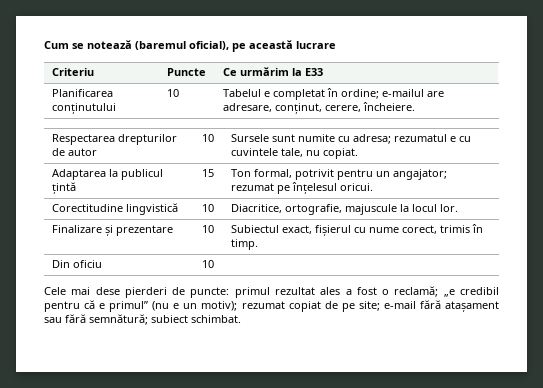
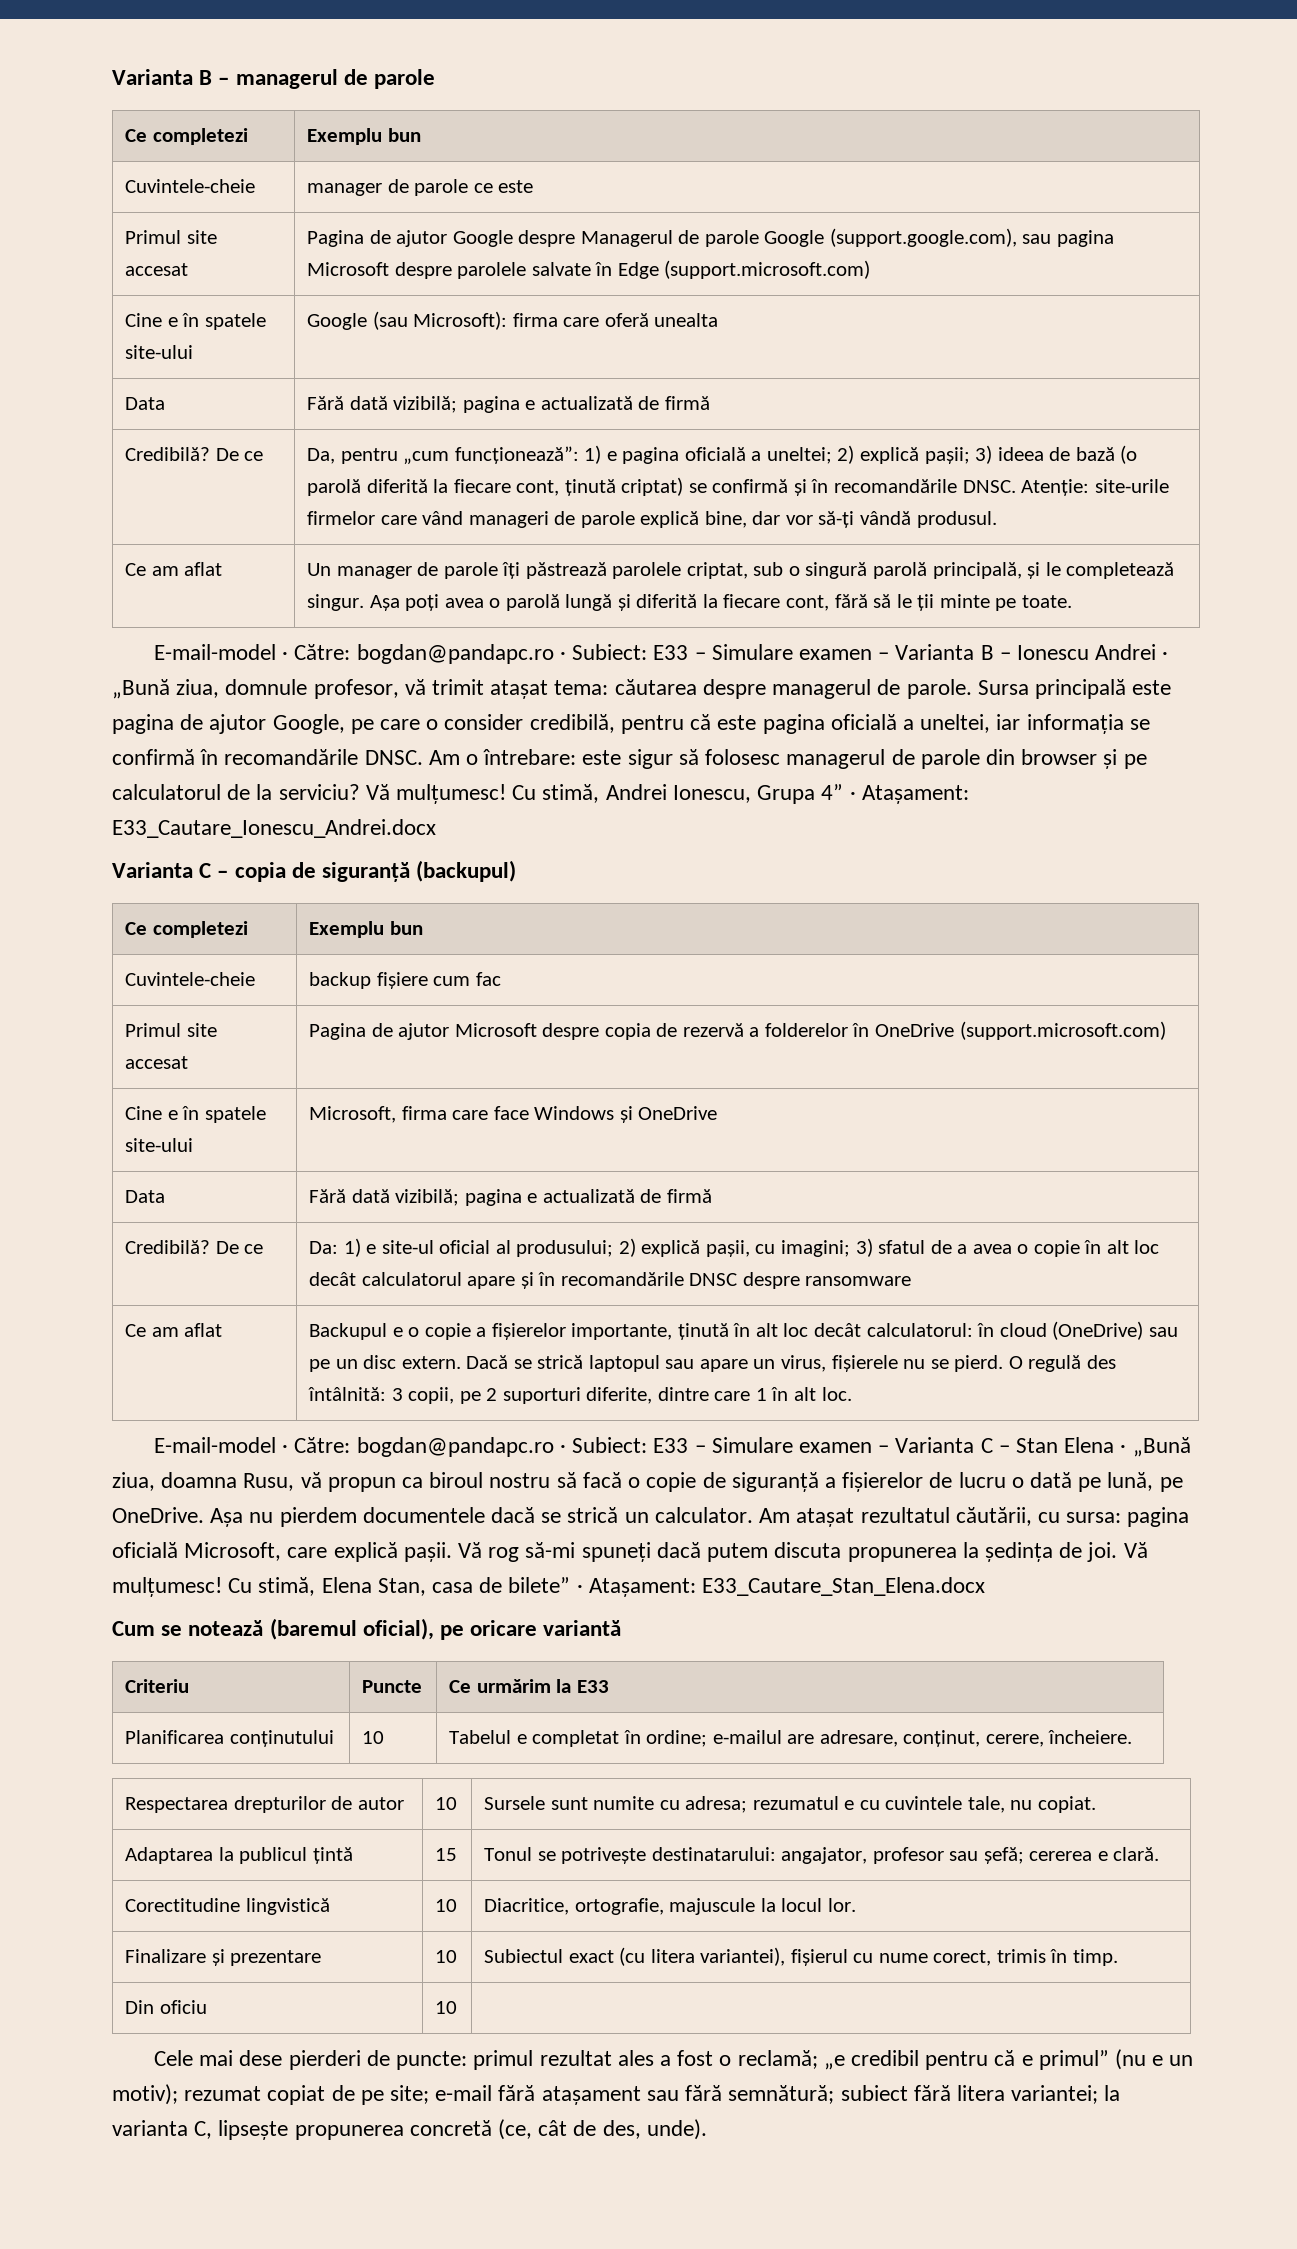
(44, 45) none -> [112,69,436,89] [125,128,248,145] [307,128,421,145] [125,179,256,193] [307,179,534,196] [125,230,217,244] [125,263,189,276] [307,228,1114,247] [307,260,871,279] [125,313,266,330] [125,345,194,359] [307,311,719,330] [125,397,166,410] [307,396,710,413] [125,447,264,461] [307,445,1138,465] [307,477,1169,496] [307,511,997,528] [125,562,223,576] [307,562,1175,579] [307,594,1072,611] [154,644,1169,664] [112,679,1172,699] [112,714,1150,734] [112,749,1147,769] [112,784,969,804] [112,819,436,838] [112,860,517,882] [125,921,248,938] [309,921,423,938] [125,972,256,986] [309,972,501,989] [125,1023,217,1037] [125,1056,189,1069] [309,1021,1166,1040] [125,1106,266,1123] [125,1138,194,1152] [309,1106,718,1123] [125,1190,166,1203] [309,1189,712,1206] [125,1240,264,1254] [309,1238,1160,1257] [309,1272,912,1289] [125,1323,223,1337] [309,1321,1178,1340] [309,1355,1116,1372] [308,1387,852,1404] [154,1437,1191,1457] [112,1472,1183,1492] [112,1507,1190,1527] [112,1542,1148,1562] [112,1577,986,1597] Varianta B – managerul de parole // Ce completezi | Exemplu bun // Cuvintele-cheie | manager de parole ce este // Primul site accesat | Pagina de ajutor Google despre Managerul de parole Google (support.google.com), sau pagina Microsoft despre parolele salvate în Edge (support.microsoft.com) // Cine e în spatele site-ului | Google (sau Microsoft): firma care oferă unealta // Data | Fără dată vizibilă; pagina e actualizată de firmă // Credibilă? De ce | Da, pentru „cum funcționează”: 1) e pagina oficială a uneltei; 2) explică pașii; 3) ideea de bază (o parolă diferită la fiecare cont, ținută criptat) se confirmă și în recomandările DNSC. Atenție: site-urile firmelor care vând manageri de parole explică bine, dar vor să-ți vândă produsul. // Ce am aflat | Un manager de parole îți păstrează parolele criptat, sub o singură parolă principală, și le completează singur. Așa poți avea o parolă lungă și diferită la fiecare cont, fără să le ții minte pe toate. // E-mail-model · Către: bogdan@pandapc.ro · Subiect: E33 – Simulare examen – Varianta B – Ionescu Andrei · „Bună ziua, domnule profesor, vă trimit atașat tema: căutarea despre managerul de parole. Sursa principală este pagina de ajutor Google, pe care o consider credibilă, pentru că este pagina oficială a uneltei, iar informația se confirmă în recomandările DNSC. Am o întrebare: este sigur să folosesc managerul de parole din browser și pe calculatorul de la serviciu? Vă mulțumesc! Cu stimă, Andrei Ionescu, Grupa 4” · Atașament: E33_Cautare_Ionescu_Andrei.docx // Varianta C – copia de siguranță (backupul) // Ce completezi | Exemplu bun // Cuvintele-cheie | backup fișiere cum fac // Primul site accesat | Pagina de ajutor Microsoft despre copia de rezervă a folderelor în OneDrive (support.microsoft.com) // Cine e în spatele site-ului | Microsoft, firma care face Windows și OneDrive // Data | Fără dată vizibilă; pagina e actualizată de firmă // Credibilă? De ce | Da: 1) e site-ul oficial al produsului; 2) explică pașii, cu imagini; 3) sfatul de a avea o copie în alt loc decât calculatorul apare și în recomandările DNSC despre ransomware // Ce am aflat | Backupul e o copie a fișierelor importante, ținută în alt loc decât calculatorul: în cloud (OneDrive) sau pe un disc extern. Dacă se strică laptopul sau apare un virus, fișierele nu se pierd. O regulă des întâlnită: 3 copii, pe 2 suporturi diferite, dintre care 1 în alt loc. // E-mail-model · Către: bogdan@pandapc.ro · Subiect: E33 – Simulare examen – Varianta C – Stan Elena · „Bună ziua, doamna Rusu, vă propun ca biroul nostru să facă o copie de siguranță a fișierelor de lucru o dată pe lună, pe OneDrive. Așa nu pierdem documentele dacă se strică un calculator. Am atașat rezultatul căutării, cu sursa: pagina oficială Microsoft, care explică pașii. Vă rog să-mi spuneți dacă putem discuta propunerea la ședința de joi. Vă mulțumesc! Cu stimă, Elena Stan, casa de bilete” · Atașament: E33_Cautare_Stan_Elena.docx //
[249,40,336,49] această lucrare -> [470,1620,622,1636] oricare variantă
[231,169,448,180] [231,182,374,194] Ton formal, potrivit pentru un angajator; rezumat pe înțelesul oricui. -> [484,1847,1160,1864] Tonul se potrivește destinatarului: angajator, profesor sau șefă; cererea e clară.
[282,225,313,234] exact, -> [568,1947,786,1966] exact (cu litera variantei),
[191,315,241,323] schimbat. -> [913,2085,1121,2104] [112,2119,707,2140] fără litera variantei; la varianta C, lipsește propunerea concretă (ce, cât de des, unde).

